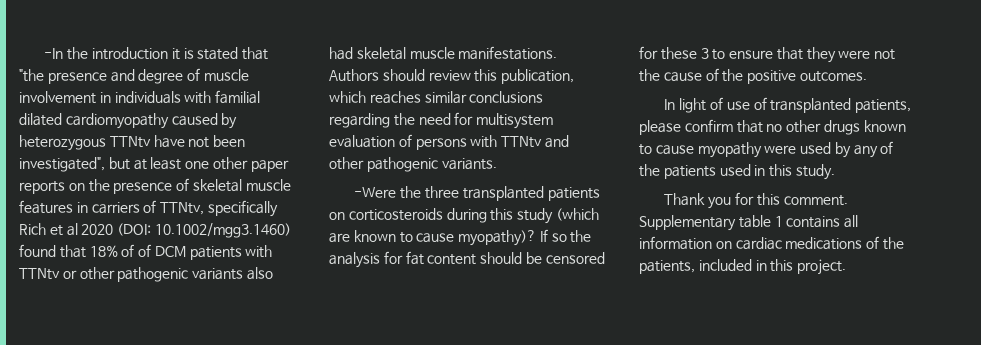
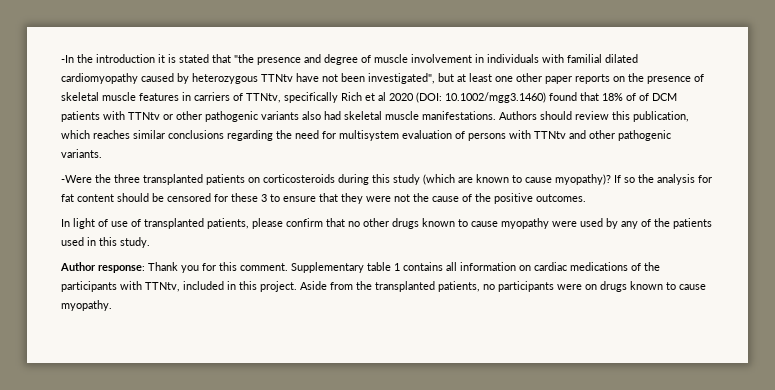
(835, 172) none -> [60,262,145,273] Author response:
[639,260,695,274] patients, -> [61,281,180,292] participants with TTNtv,
(847, 267) none -> [300,281,706,292] [61,300,112,311] Aside from the transplanted patients, no participants were on drugs known to cause myopathy.

